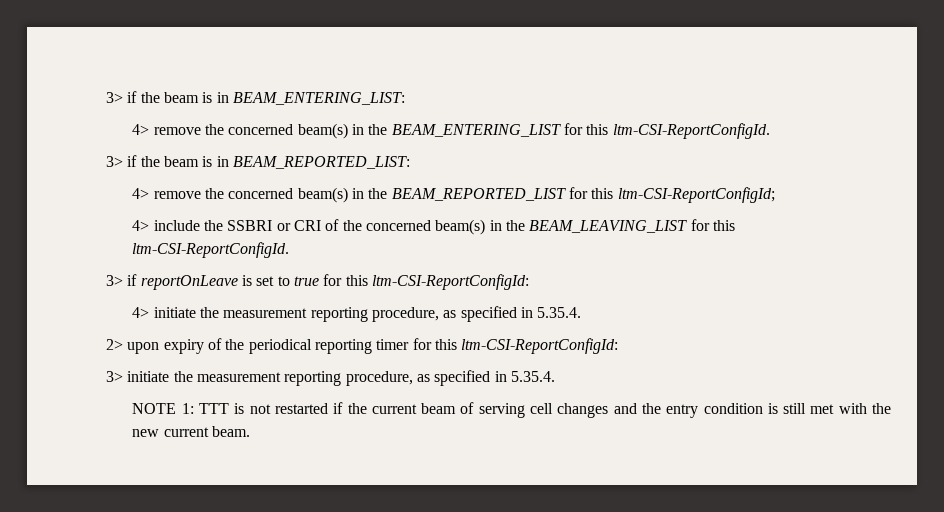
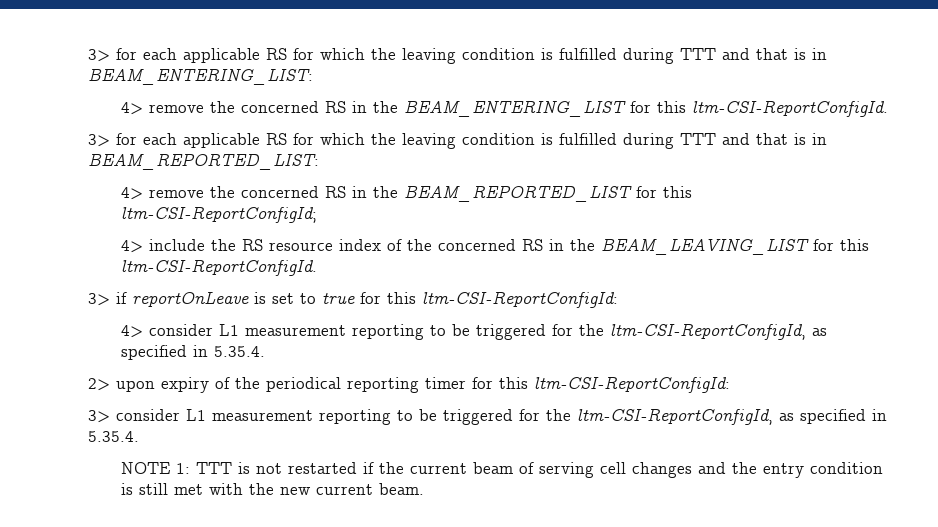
[105,91,199,103] 3> if the beam -> [88,48,789,64] 3> for each applicable RS for which the leaving condition is fulfilled during TTT and that
[297,123,348,139] beam(s) -> [324,101,346,113] RS
[127,155,199,167] if the beam -> [116,133,789,149] for each applicable RS for which the leaving condition is fulfilled during TTT and that
[297,187,348,203] beam(s) -> [324,186,346,198] RS
[227,220,322,231] SSBRI or CRI -> [241,239,381,251] RS resource index
[435,219,486,235] beam(s) -> [521,239,543,251] RS
[153,307,440,322] initiate the measurement reporting procedure, -> [148,323,806,340] consider L1 measurement reporting to be triggered for the ltm-CSI-ReportConfigId,
[127,371,413,386] initiate the measurement reporting procedure, -> [116,408,774,425] consider L1 measurement reporting to be triggered for the ltm-CSI-ReportConfigId,

